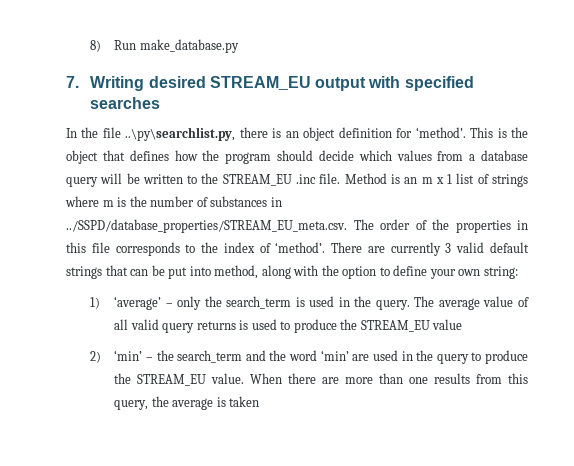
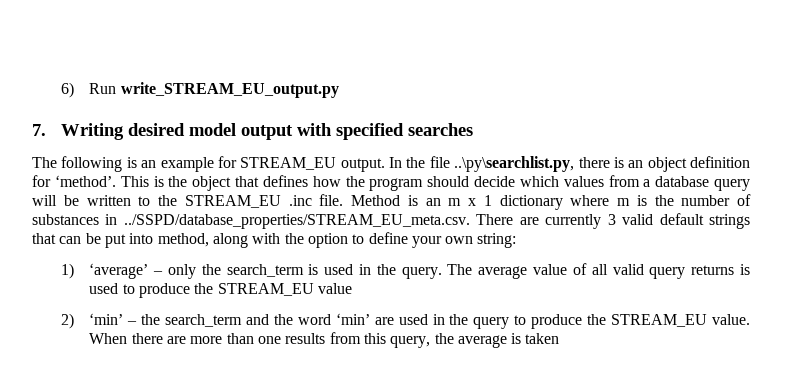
[90,39,239,53] 8) Run make_database.py -> [60,82,339,98] 6) Run write_STREAM_EU_output.py
[209,76,311,90] STREAM_EU -> [188,123,236,136] model
(161, 103) none -> [32,156,385,172] The following is an example for STREAM_EU output.
[456,173,529,187] list of strings -> [499,195,563,210] dictionary
[353,219,528,233] [66,242,326,256] The order of the properties in this file corresponds to the index of ‘method’. -> (470, 221) none

